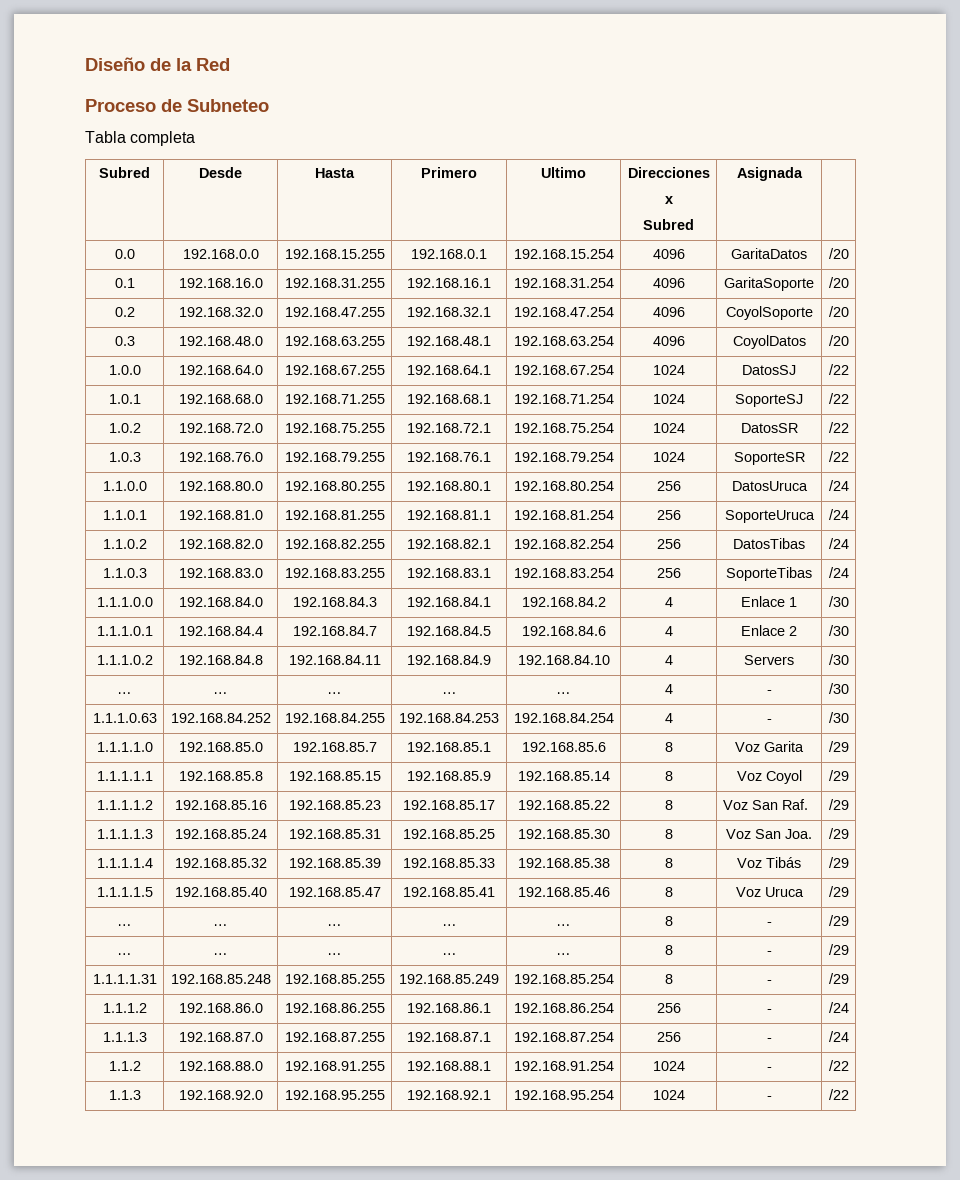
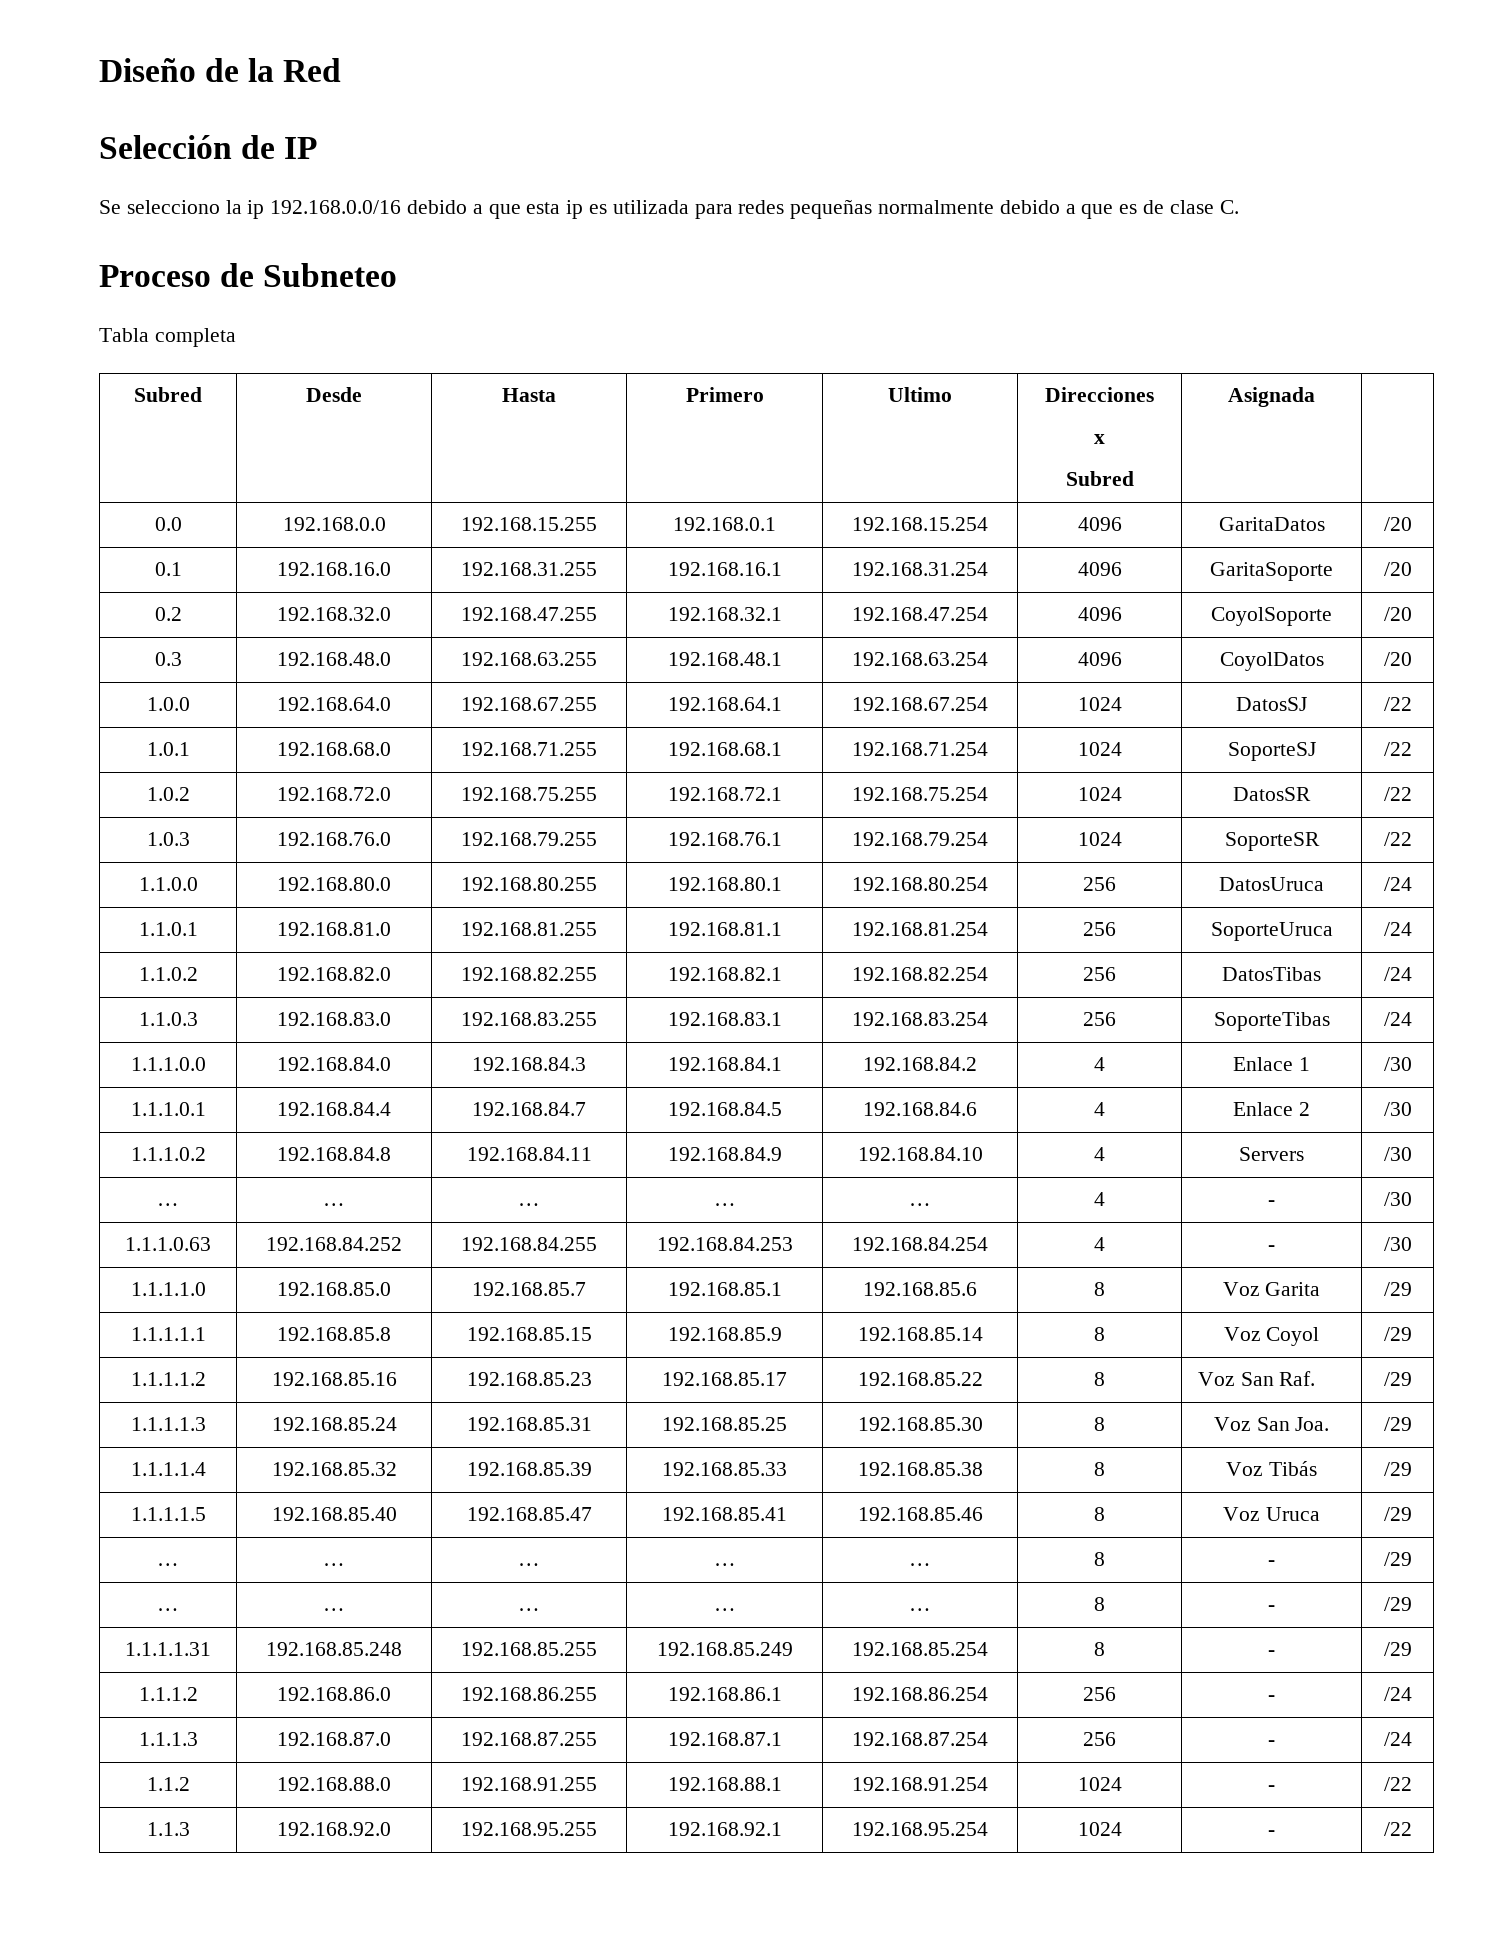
(230, 64) none -> [99,135,318,159] [99,199,1239,219] // Selección de IP // Se selecciono la ip 192.168.0.0/16 debido a que esta ip es utilizada para redes pequeñas normalmente debido a que es de clase C.

